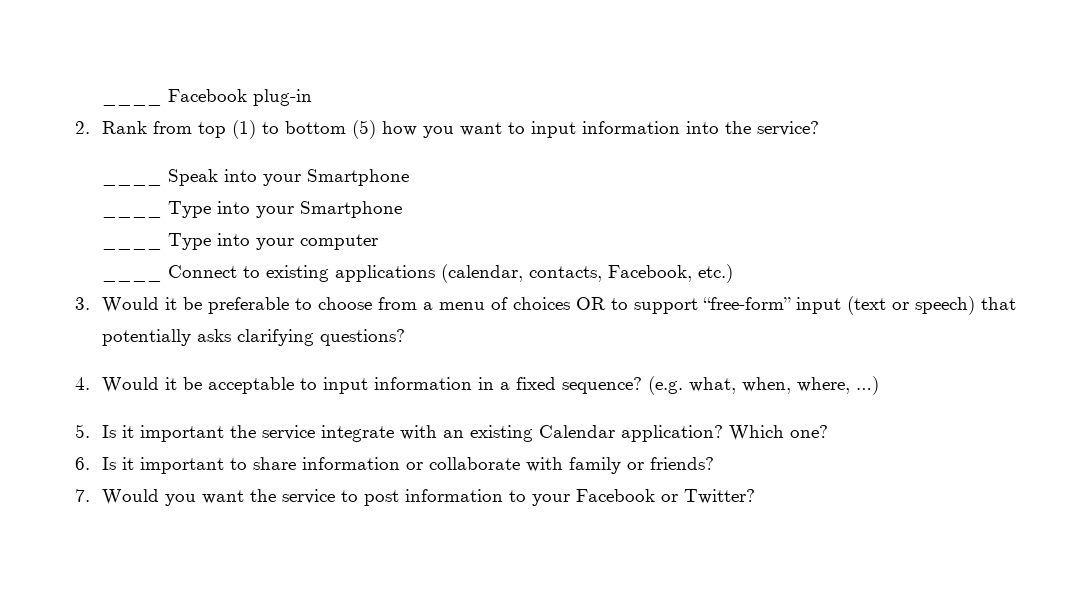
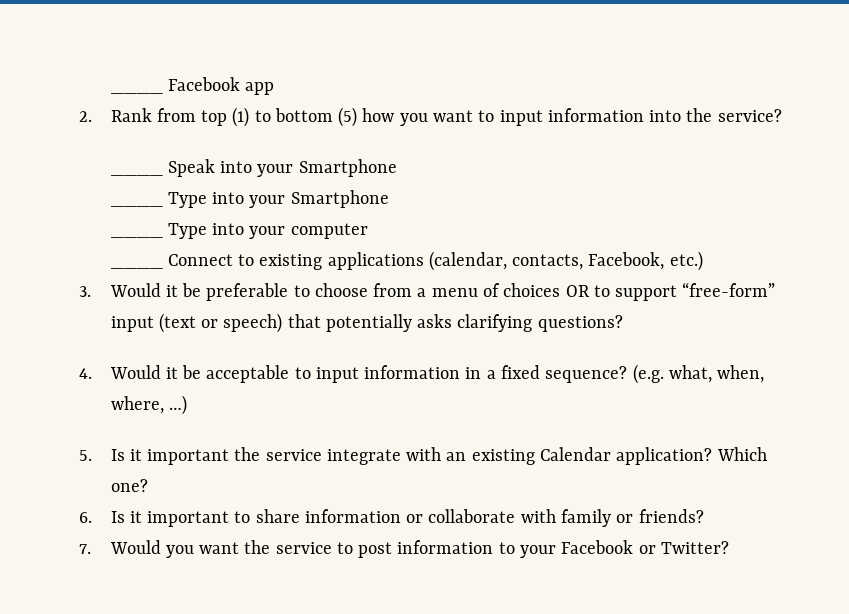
[253,89,313,106] plug-in -> [245,82,275,95] app

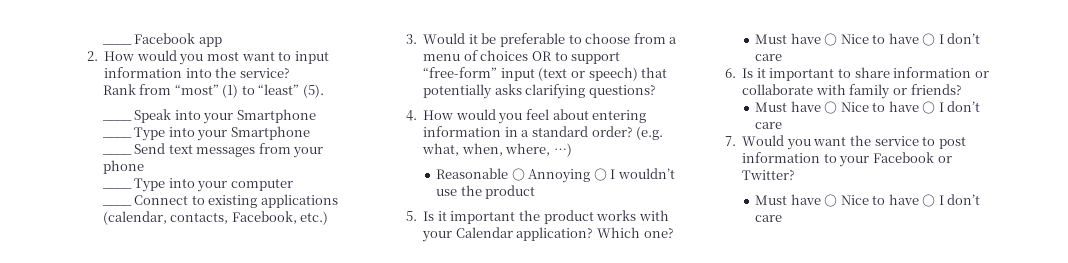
[110,107,428,127] Rank from top (1) to bottom (5) how you -> [104,50,239,65] How would you most
(782, 115) none -> [102,84,324,98] // Rank from “most” (1) to “least” (5).
(389, 199) none -> [101,154,132,155] [134,143,324,158] [102,160,144,174] // ____ Send text messages from your phone
[109,365,359,383] Would it be acceptable to input -> [423,109,647,124] How would you feel about entering
[500,365,628,383] fixed sequence? -> [531,126,633,137] standard order?
(187, 405) none -> [436,168,675,183] [436,185,536,199] // Reasonable ○ Annoying ○ I wouldn’t use the product
[265,447,535,465] service integrate with an existing -> [543,210,669,224] [422,231,453,242] product works with your
(148, 485) none -> [755,33,981,46] [755,54,783,61] // Must have ○ Nice to have ○ I don’t care
(704, 516) none -> [755,101,981,114] [755,122,783,129] // Must have ○ Nice to have ○ I don’t care
(729, 547) none -> [755,194,981,207] [755,215,783,222] // Must have ○ Nice to have ○ I don’t care

